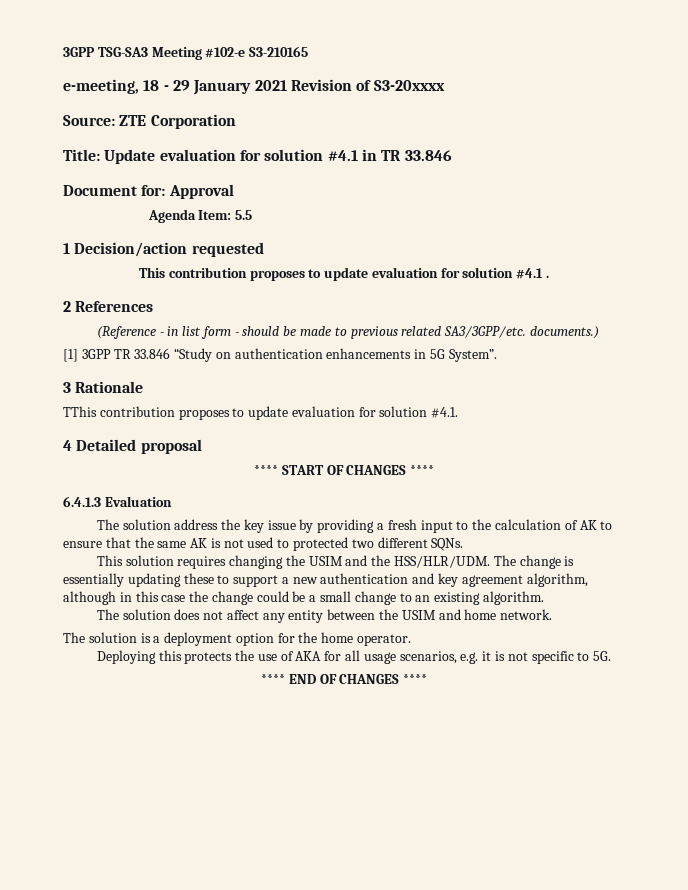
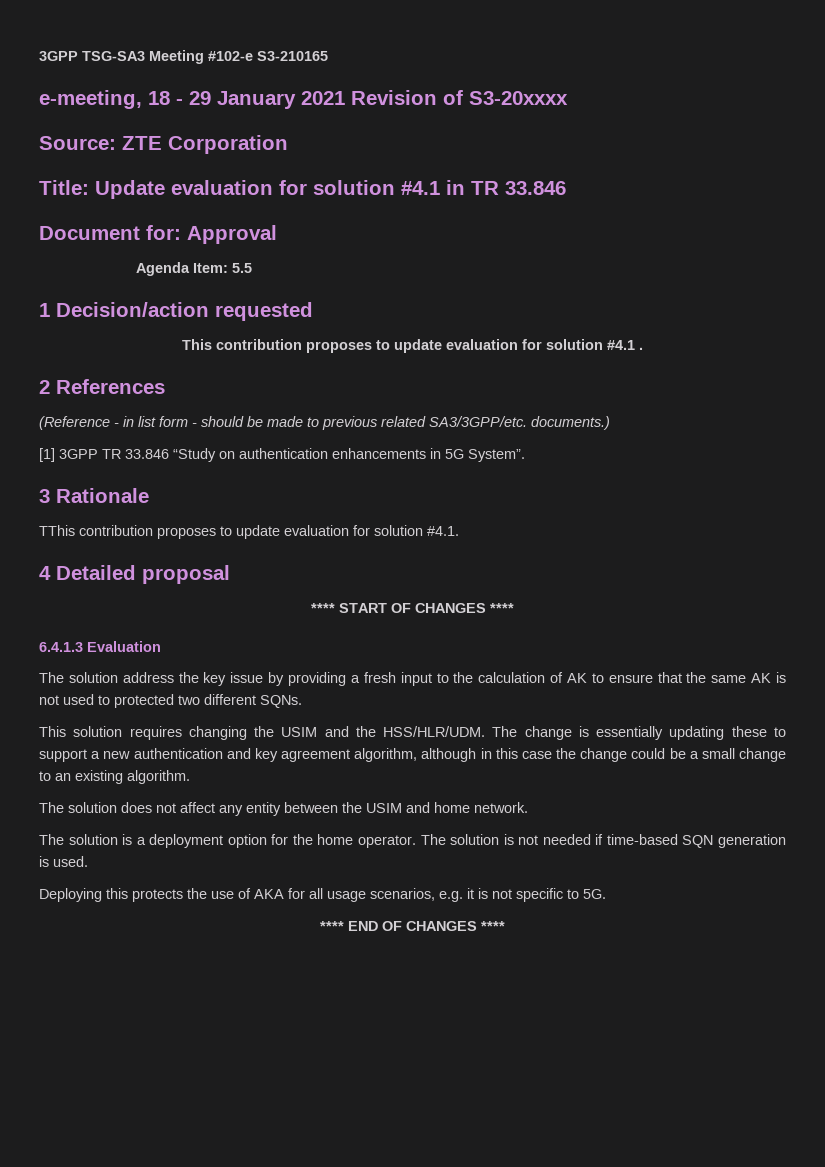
(412, 640) none -> [420,834,786,848] [39,856,88,867] The solution is not needed if time-based SQN generation is used.

